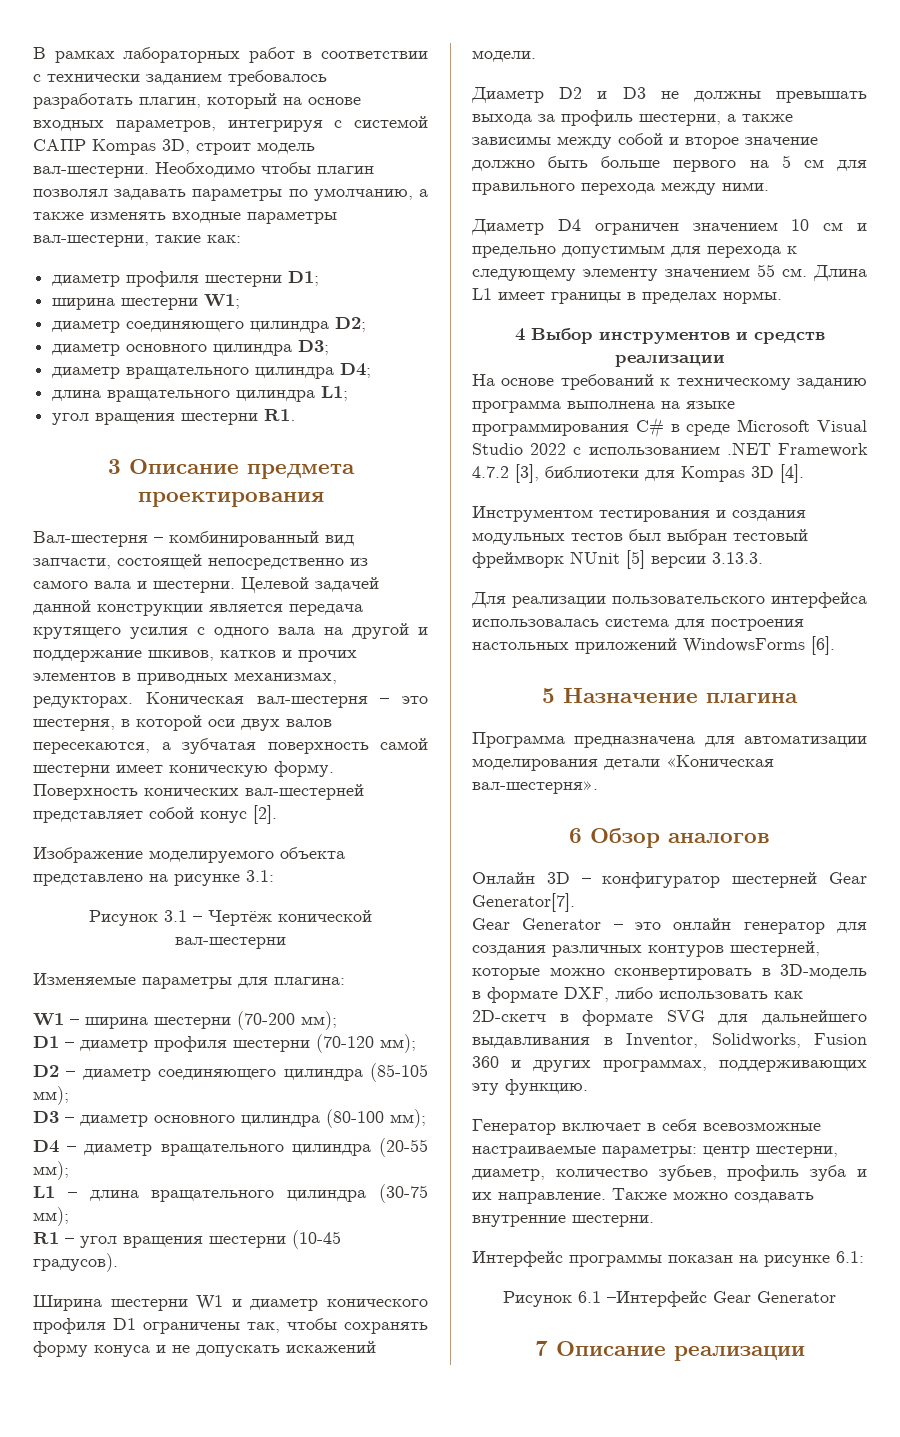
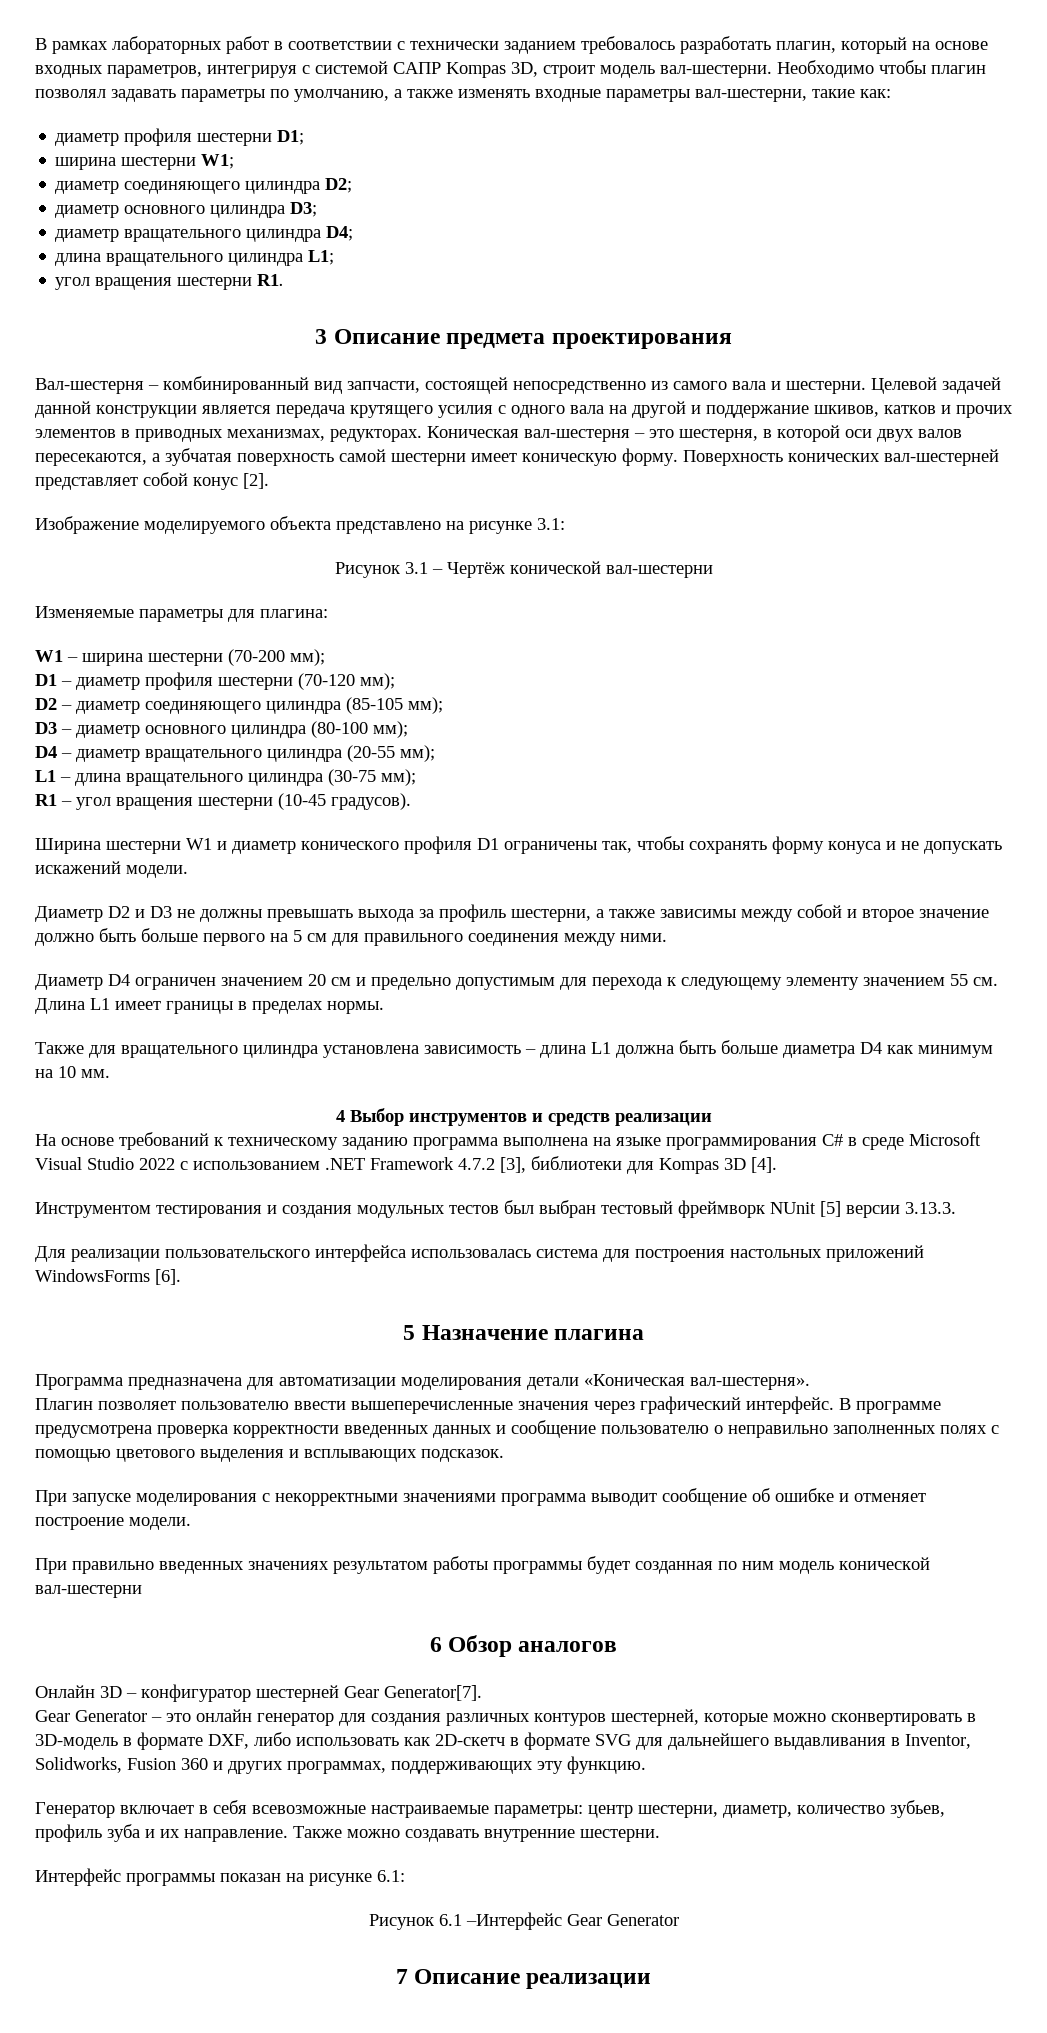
[581,183,655,195] перехода -> [468,933,559,946] соединения
[791,219,810,231] 10 -> [308,974,326,986] 20
(782, 297) none -> [35,1040,993,1058] [35,1066,110,1078] // Также для вращательного цилиндра установлена зависимость – длина L1 должна быть больше диаметра D4 как минимум на 10 мм.
(598, 787) none -> [35,1396,941,1414] [35,1420,999,1438] [35,1449,504,1462] [35,1488,926,1506] [35,1517,191,1530] [35,1556,930,1574] [35,1585,142,1598] // Плагин позволяет пользователю ввести вышеперечисленные значения через графический интерфейс. В программе предусмотрена проверка корректности введенных данных и сообщение пользователю о неправильно заполненных полях с помощью цветового выделения и всплывающих подсказок. // При запуске моделирования с некорректными значениями программа выводит сообщение об ошибке и отменяет построение модели. // При правильно введенных значениях результатом работы программы будет созданная по ним модель конической вал-шестерни

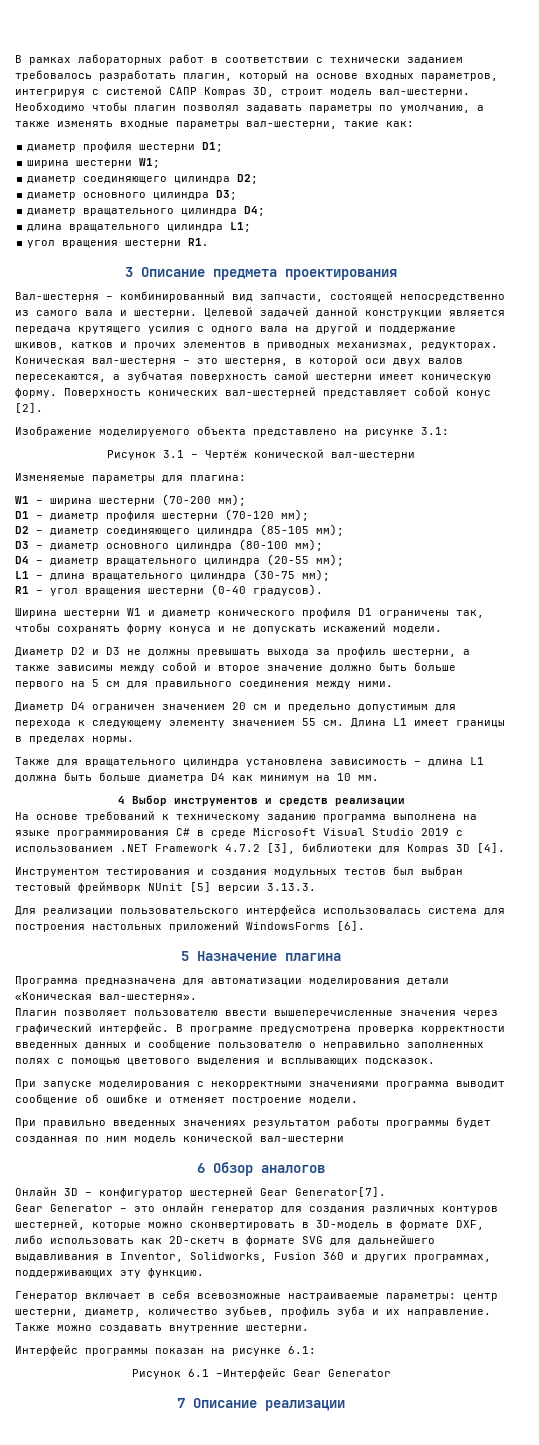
[278,793,326,810] (10-45 -> [211,584,246,596] (0-40
[139,1158,175,1170] 2022 -> [421,828,449,836] 2019

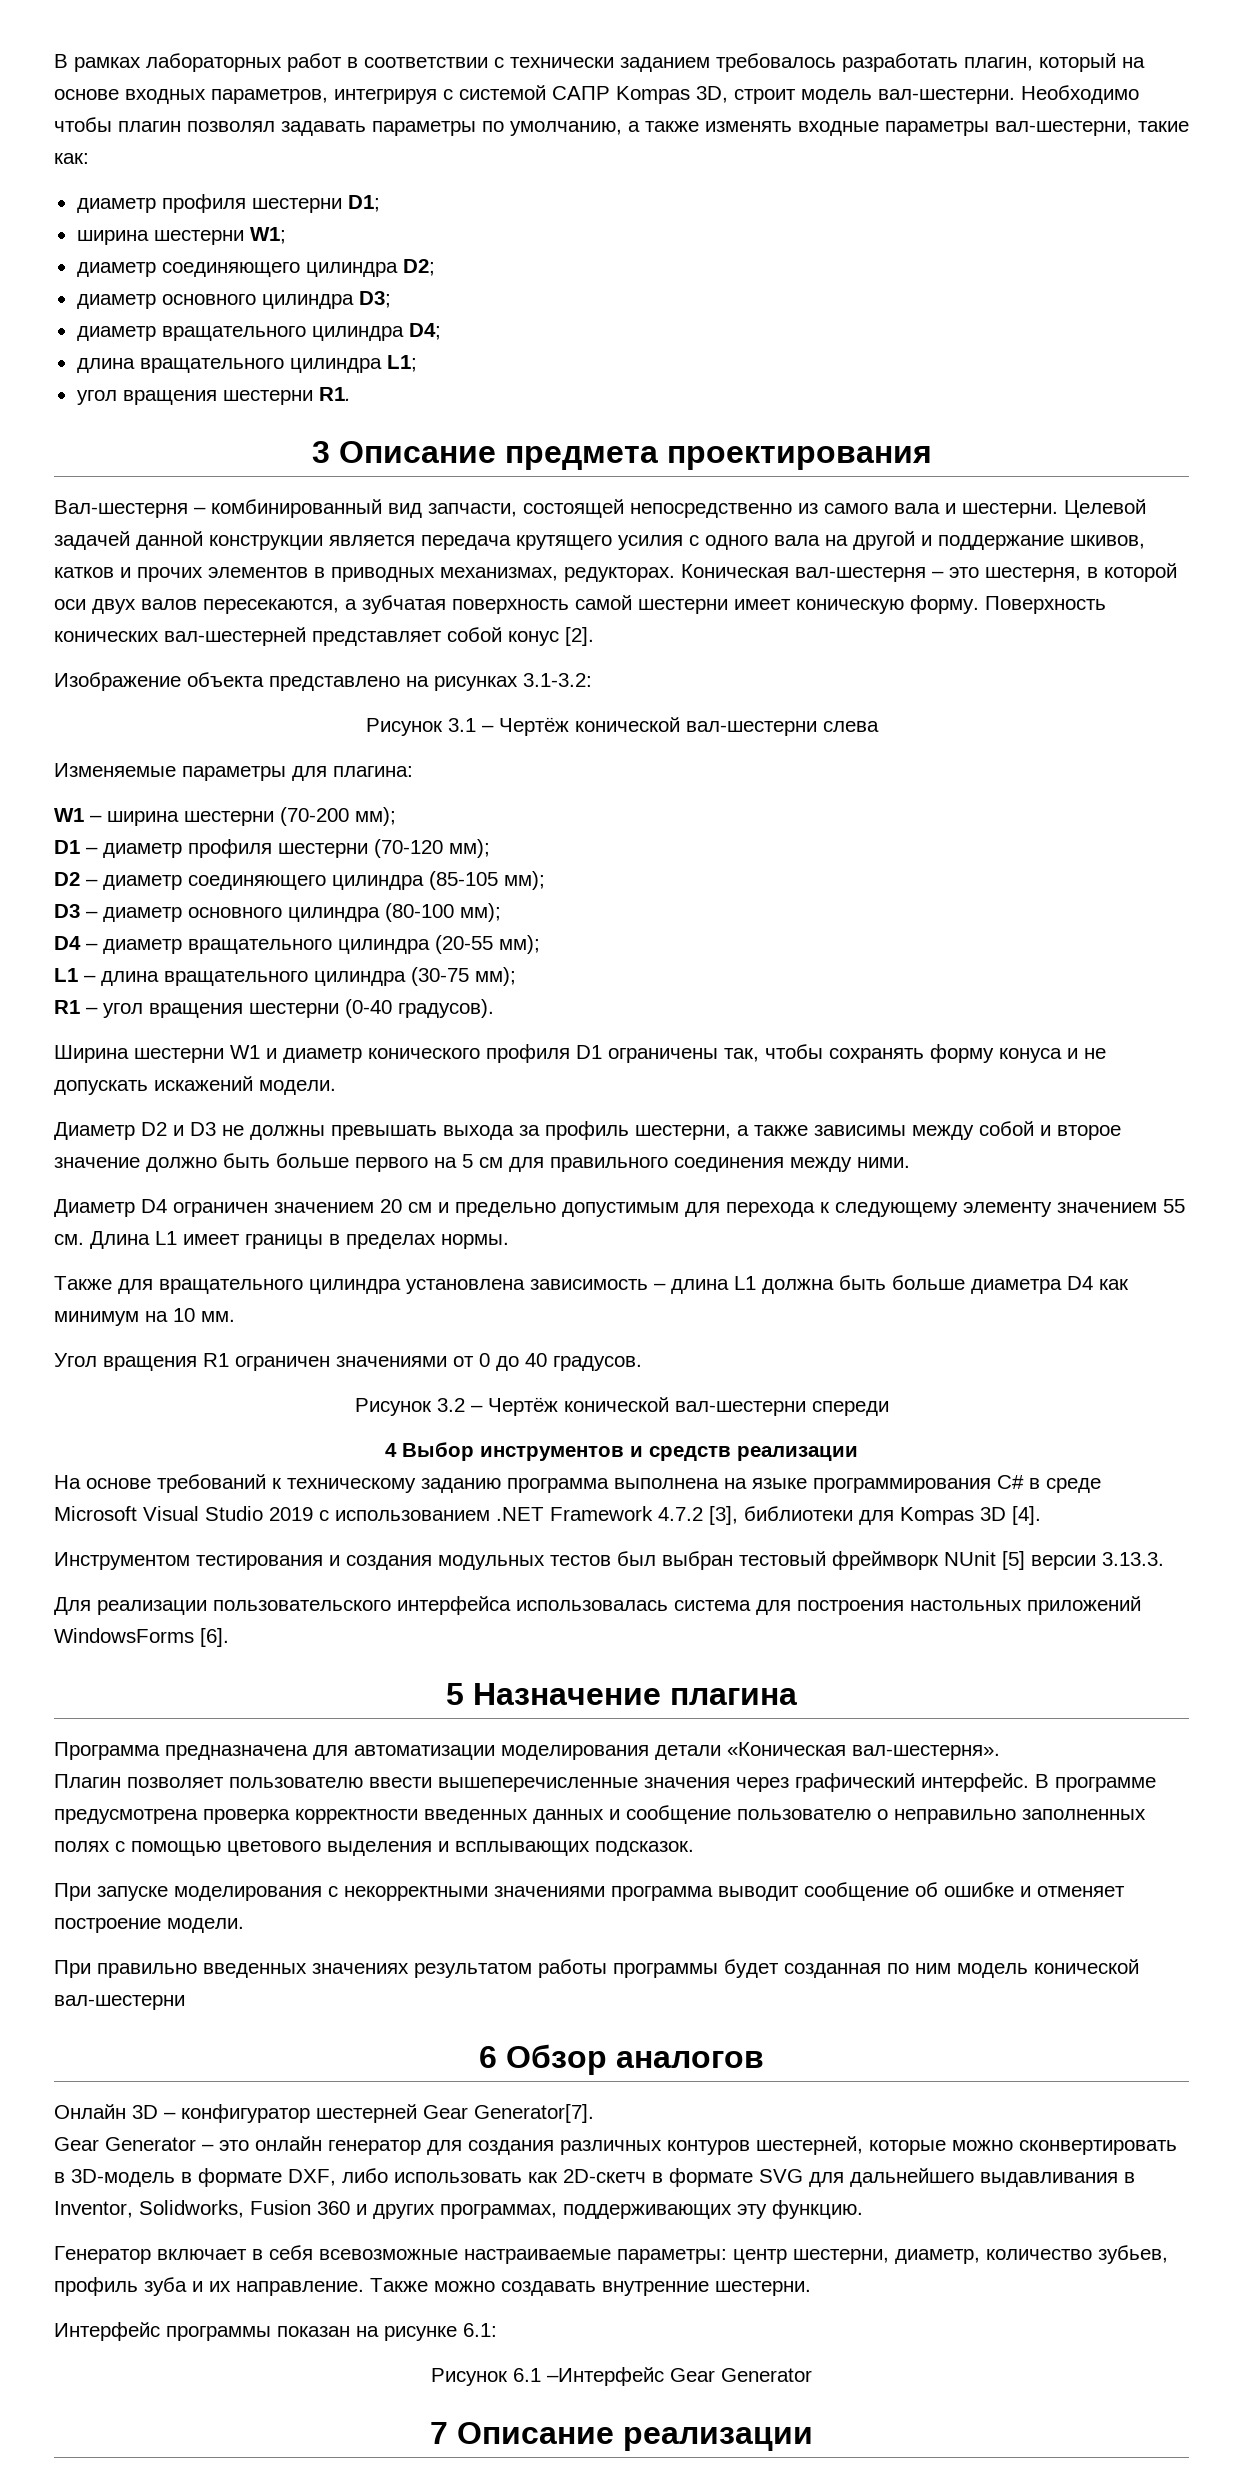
[99,429,190,437] моделируемого -> (181, 681) none
[365,427,449,437] рисунке 3.1: -> [434,673,592,691] рисунках 3.1-3.2:
(415, 456) none -> [822,721,879,732] слева
(379, 778) none -> [54,1353,642,1371] [354,1397,889,1416] // Угол вращения R1 ограничен значениями от 0 до 40 градусов. // Рисунок 3.2 – Чертёж конической вал-шестерни спереди

